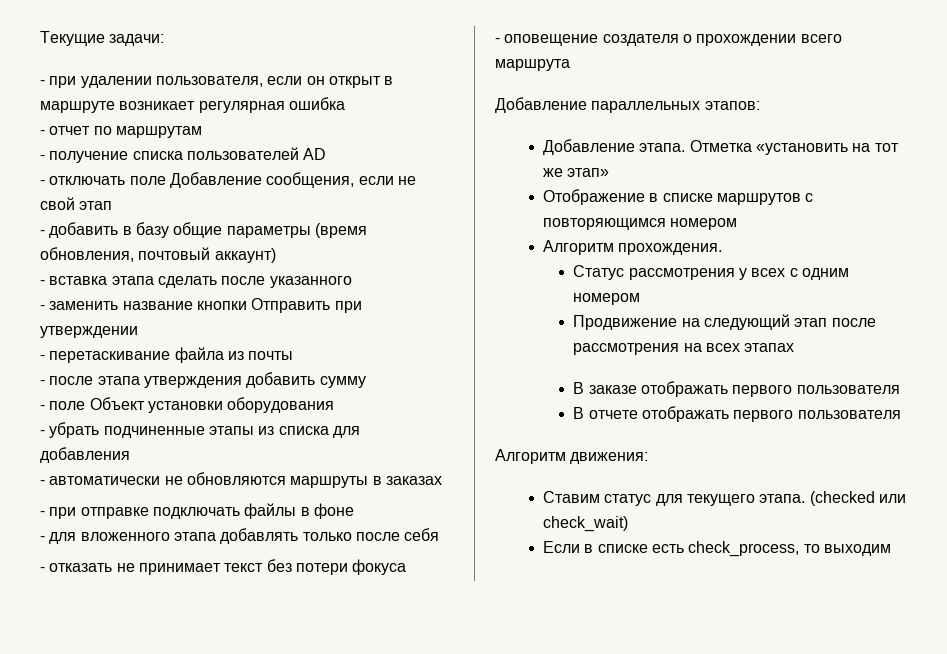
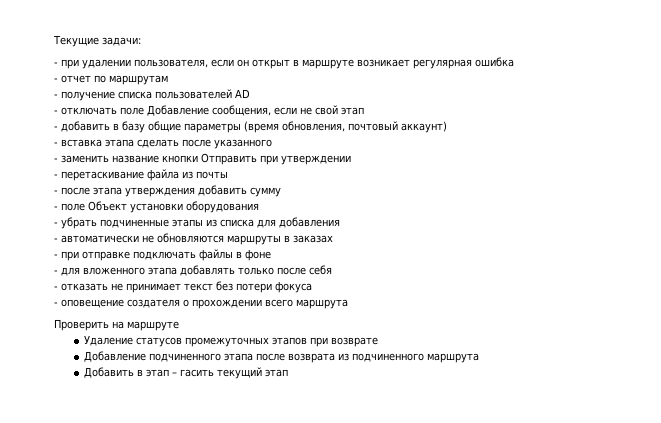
[495,97,760,113] [542,139,899,155] [542,168,610,177] [542,189,814,205] [542,218,738,230] [542,240,723,255] [573,265,849,280] [573,293,641,305] [573,314,876,330] [573,343,795,355] [573,381,900,397] [573,406,901,422] [495,449,649,464] [542,491,906,506] [542,516,628,532] [542,541,891,557] Добавление параллельных этапов: // Добавление этапа. Отметка «установить на тот же этап» // Отображение в списке маршрутов с повторяющимся номером // Алгоритм прохождения. // Статус рассмотрения у всех с одним номером // Продвижение на следующий этап после рассмотрения на всех этапах // В заказе отображать первого пользователя // В отчете отображать первого пользователя // Алгоритм движения: // Ставим статус для текущего этапа. (checked или check_wait) // Если в списке есть check_process, то выходим -> [54,319,179,331] [84,335,379,347] [84,351,480,363] [84,367,289,379] Проверить на маршруте // Удаление статусов промежуточных этапов при возврате // Добавление подчиненного этапа после возврата из подчиненного маршрута // Добавить в этап – гасить текущий этап

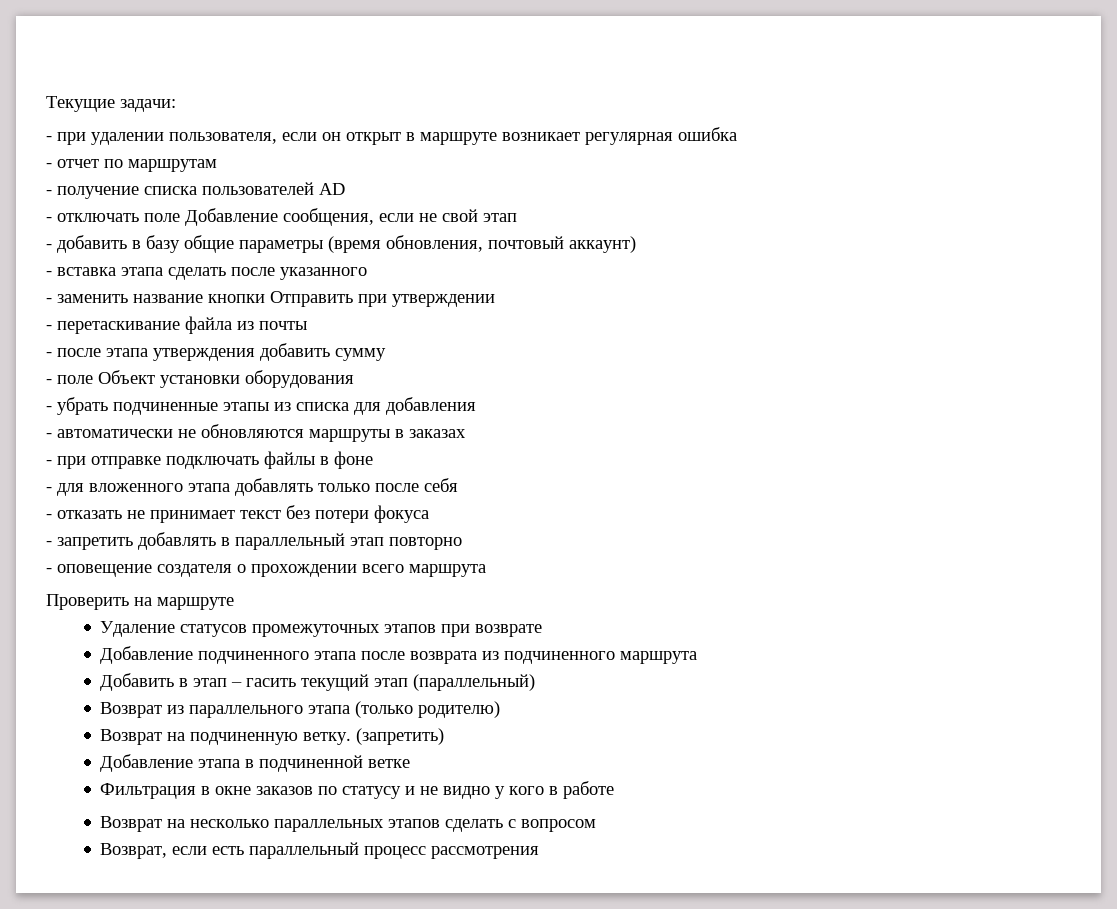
(312, 287) none -> [46,532,462,550] // - запретить добавлять в параллельный этап повторно
(289, 373) none -> [413,674,536,691] [100,701,501,718] [100,728,445,745] [100,754,411,772] [100,781,615,799] [100,816,597,832] [100,842,540,859] (параллельный) // Возврат из параллельного этапа (только родителю) // Возврат на подчиненную ветку. (запретить) // Добавление этапа в подчиненной ветке // Фильтрация в окне заказов по статусу и не видно у кого в работе // Возврат на несколько параллельных этапов сделать с вопросом // Возврат, если есть параллельный процесс рассмотрения

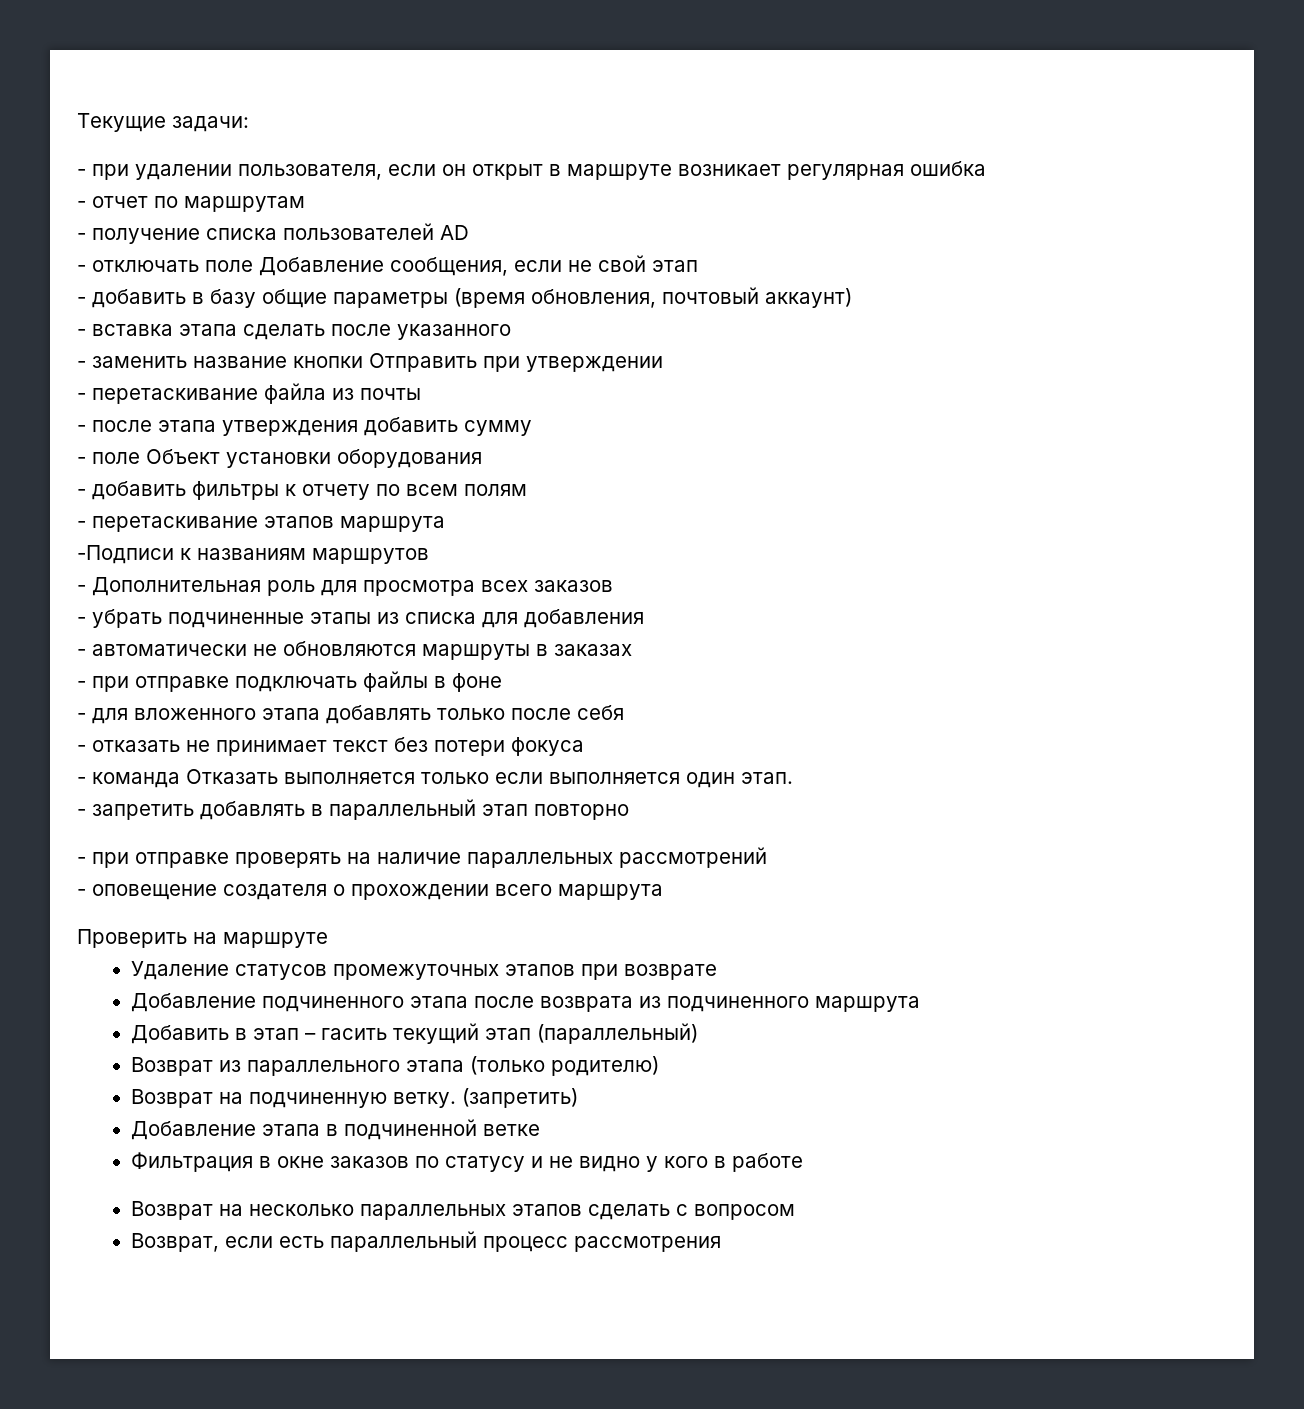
(354, 379) none -> [77,481,527,500] [77,516,445,532] [77,545,429,564] [77,577,613,596] // - добавить фильтры к отчету по всем полям // - перетаскивание этапов маршрута // -Подписи к названиям маршрутов // - Дополнительная роль для просмотра всех заказов
(429, 514) none -> [77,769,793,788] // - команда Отказать выполняется только если выполняется один этап.
(462, 543) none -> [77,847,767,868] // - при отправке проверять на наличие параллельных рассмотрений

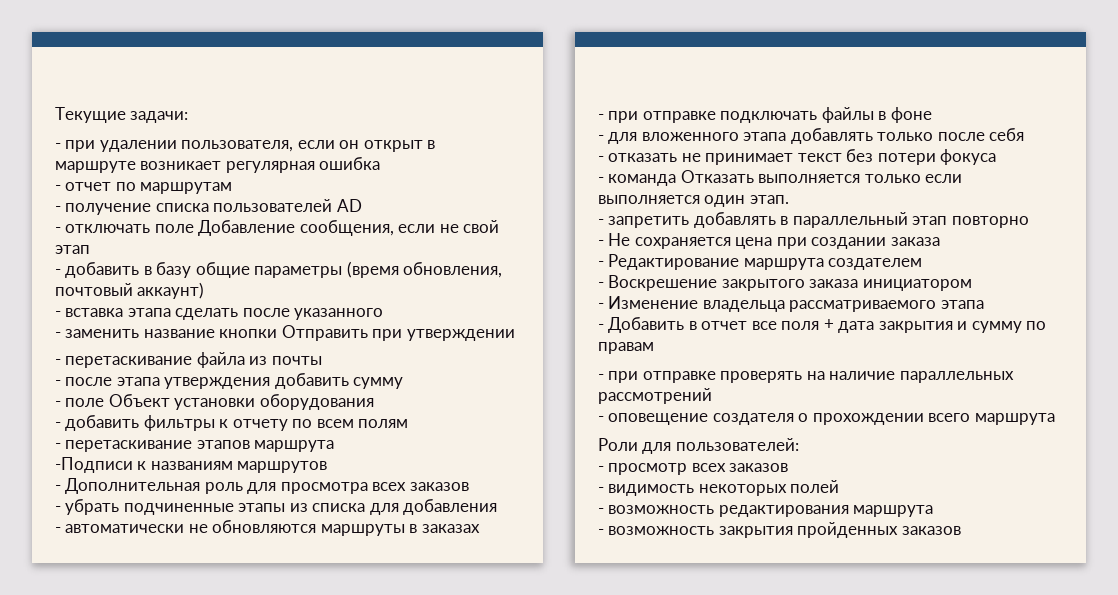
(629, 812) none -> [598,233,940,249] [598,254,923,270] [598,275,972,291] [598,296,984,312] [598,317,1047,333] [598,342,654,354] // - Не сохраняется цена при создании заказа // - Редактирование маршрута создателем // - Воскрешение закрытого заказа инициатором // - Изменение владельца рассматриваемого этапа // - Добавить в отчет все поля + дата закрытия и сумму по правам
[77,929,328,948] [131,961,718,980] [131,993,921,1012] [131,1023,699,1044] [131,1056,660,1076] [131,1088,579,1108] [131,1119,541,1140] [131,1152,804,1172] [131,1201,796,1220] [131,1231,722,1252] Проверить на маршруте // Удаление статусов промежуточных этапов при возврате // Добавление подчиненного этапа после возврата из подчиненного маршрута // Добавить в этап – гасить текущий этап (параллельный) // Возврат из параллельного этапа (только родителю) // Возврат на подчиненную ветку. (запретить) // Добавление этапа в подчиненной ветке // Фильтрация в окне заказов по статусу и не видно у кого в работе // Возврат на несколько параллельных этапов сделать с вопросом // Возврат, если есть параллельный процесс рассмотрения -> [598,438,799,454] [598,463,789,475] [598,480,840,496] [598,505,934,517] [598,522,961,538] Роли для пользователей: // - просмотр всех заказов // - видимость некоторых полей // - возможность редактирования маршрута // - возможность закрытия пройденных заказов

